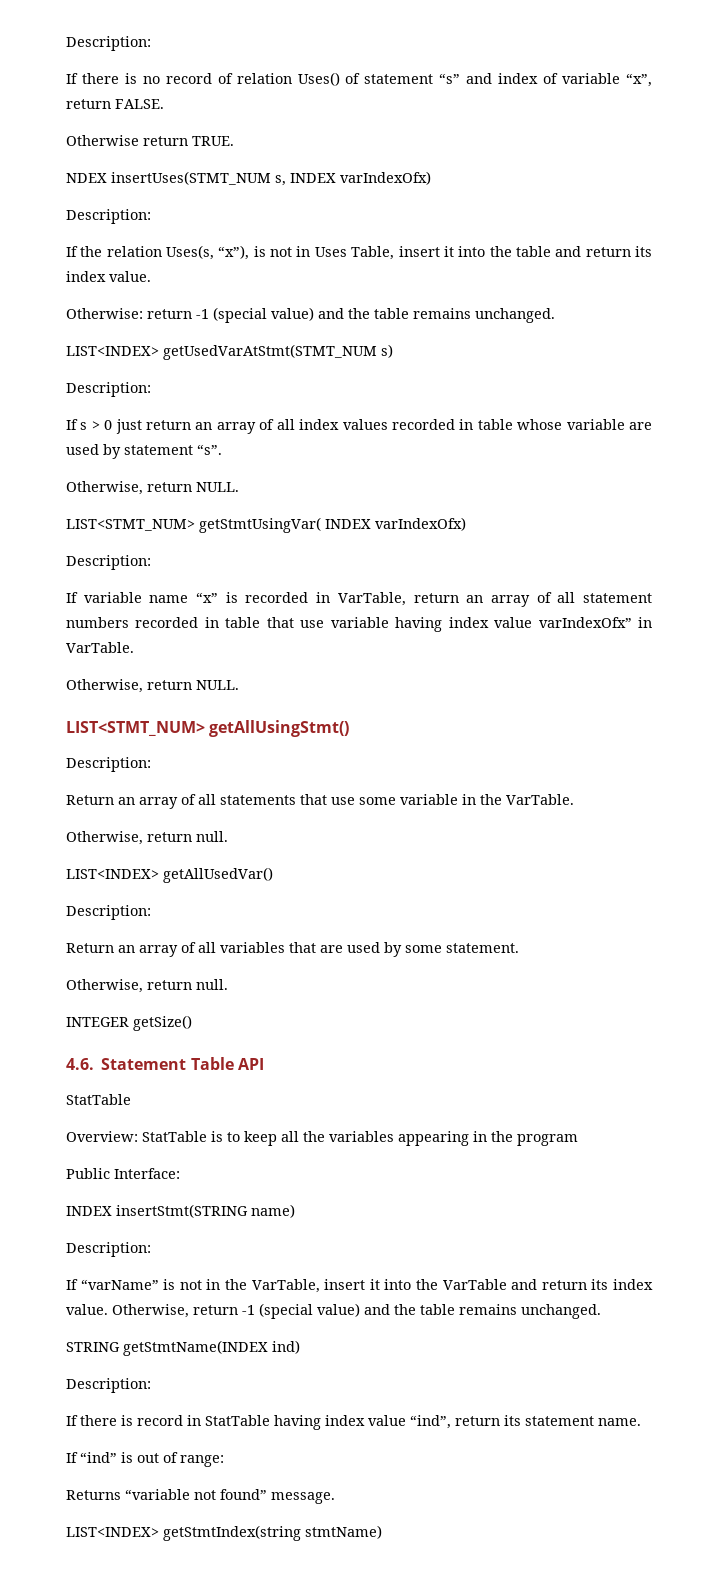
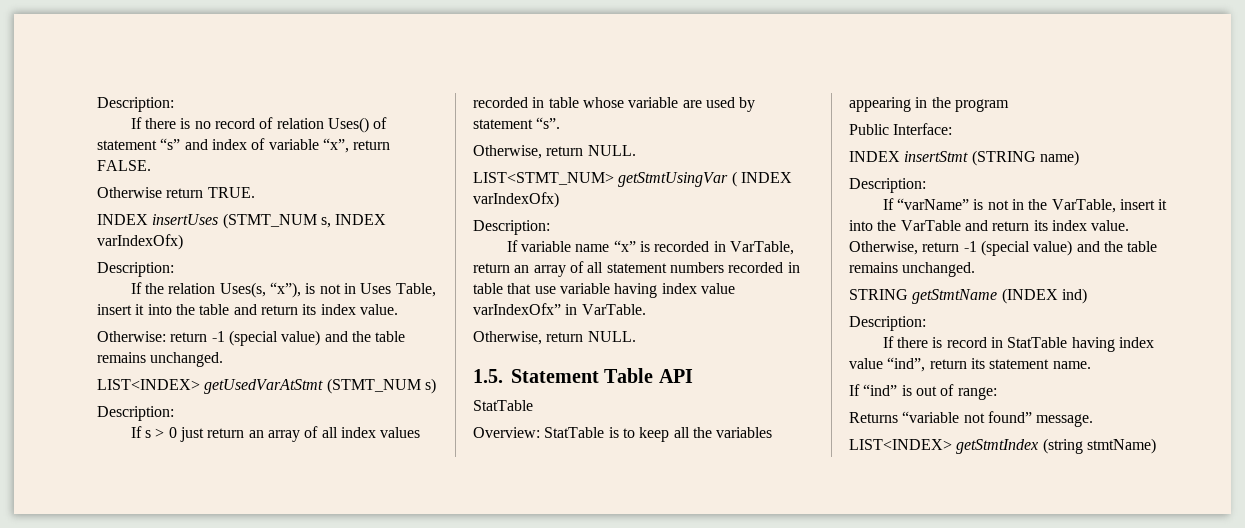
[66,171,271,185] NDEX insertUses(STMT_NUM -> [97,213,317,229] INDEX insertUses (STMT_NUM
[163,344,377,360] getUsedVarAtStmt(STMT_NUM -> [204,378,421,394] getUsedVarAtStmt (STMT_NUM
[199,517,321,533] getStmtUsingVar( -> [618,171,737,187] getStmtUsingVar (
[66,720,350,737] [66,757,151,772] [66,794,574,809] [66,831,228,845] [66,867,273,883] [66,905,151,920] [66,942,519,957] [66,979,228,993] [66,1015,192,1031] [66,1058,94,1070] LIST<STMT_NUM> getAllUsingStmt() // Description: // Return an array of all statements that use some variable in the VarTable. // Otherwise, return null. // LIST<INDEX> getAllUsedVar() // Description: // Return an array of all variables that are used by some statement. // Otherwise, return null. // INTEGER getSize() // 4.6. -> [473,369,503,383] 1.5.
[116,1204,248,1218] insertStmt(STRING -> [904,150,1036,166] insertStmt (STRING
[123,1340,268,1356] getStmtName(INDEX -> [912,288,1058,304] getStmtName (INDEX
[163,1525,301,1541] getStmtIndex(string -> [956,438,1083,454] getStmtIndex (string

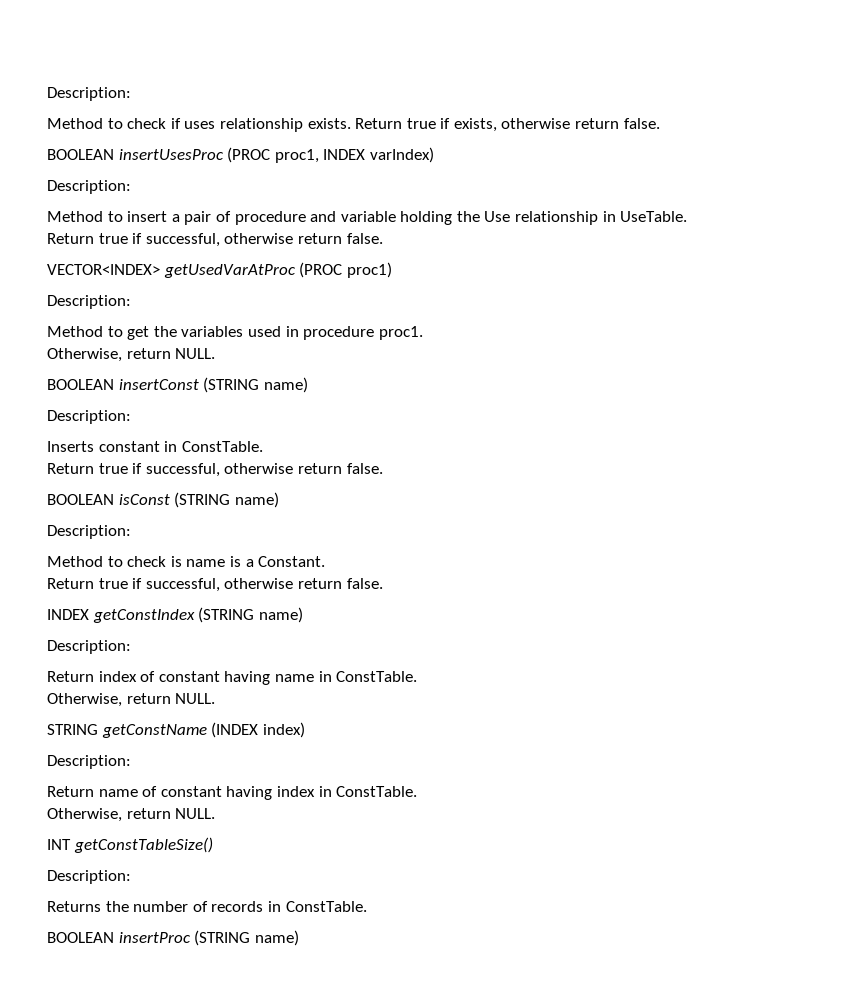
[97,97,174,112] [130,117,388,133] [97,138,391,153] [97,160,151,171] [97,187,255,198] [97,213,387,229] [97,234,183,250] [97,262,174,277] [130,282,436,298] [97,304,398,315] [97,330,406,346] [97,352,224,367] [97,378,436,394] [97,406,174,421] [130,426,421,442] [473,97,756,112] [473,117,561,129] [473,145,636,159] [473,171,792,187] [473,192,559,208] [473,220,550,235] [506,240,795,255] [473,261,800,277] [473,283,735,298] [473,303,646,315] [473,331,636,345] [473,368,693,383] [473,400,533,411] [473,427,773,442] [849,97,1009,112] [849,123,953,135] [849,150,1079,166] [849,178,926,193] [882,198,1168,213] [849,220,1130,231] [849,240,1158,256] [849,262,976,277] [849,288,1087,304] [849,316,926,331] [882,336,1155,352] [849,357,1091,372] [849,384,997,400] [849,411,1094,427] [849,438,1156,454] Description: // If there is no record of relation Uses() of statement “s” and index of variable “x”, return FALSE. // Otherwise return TRUE. // INDEX insertUses (STMT_NUM s, INDEX varIndexOfx) // Description: // If the relation Uses(s, “x”), is not in Uses Table, insert it into the table and return its index value. // Otherwise: return -1 (special value) and the table remains unchanged. // LIST<INDEX> getUsedVarAtStmt (STMT_NUM s) // Description: // If s > 0 just return an array of all index values recorded in table whose variable are used by statement “s”. // Otherwise, return NULL. // LIST<STMT_NUM> getStmtUsingVar ( INDEX varIndexOfx) // Description: // If variable name “x” is recorded in VarTable, return an array of all statement numbers recorded in table that use variable having index value varIndexOfx” in VarTable. // Otherwise, return NULL. // 1.5. Statement Table API // StatTable // Overview: StatTable is to keep all the variables appearing in the program // Public Interface: // INDEX insertStmt (STRING name) // Description: // If “varName” is not in the VarTable, insert it into the VarTable and return its index value. Otherwise, return -1 (special value) and the table remains unchanged. // STRING getStmtName (INDEX ind) // Description: // If there is record in StatTable having index value “ind”, return its statement name. // If “ind” is out of range: // Returns “variable not found” message. // LIST<INDEX> getStmtIndex (string stmtName) -> [47,87,131,101] [47,118,660,132] [47,147,434,163] [47,180,131,194] [47,211,688,225] [47,233,383,247] [47,262,392,278] [47,295,131,309] [47,326,423,340] [47,348,216,362] [47,377,308,393] [47,410,131,424] [47,441,263,452] [47,463,383,477] [47,492,279,508] [47,525,131,539] [47,556,326,567] [47,578,383,592] [47,607,303,623] [47,640,131,654] [47,671,418,685] [47,693,216,707] [47,722,305,738] [47,755,131,769] [47,786,418,800] [47,808,216,822] [47,837,213,853] [47,870,131,884] [47,901,367,912] [47,930,299,946] Description: // Method to check if uses relationship exists. Return true if exists, otherwise return false. // BOOLEAN insertUsesProc (PROC proc1, INDEX varIndex) // Description: // Method to insert a pair of procedure and variable holding the Use relationship in UseTable. // Return true if successful, otherwise return false. // VECTOR<INDEX> getUsedVarAtProc (PROC proc1) // Description: // Method to get the variables used in procedure proc1. // Otherwise, return NULL. // BOOLEAN insertConst (STRING name) // Description: // Inserts constant in ConstTable. // Return true if successful, otherwise return false. // BOOLEAN isConst (STRING name) // Description: // Method to check is name is a Constant. // Return true if successful, otherwise return false. // INDEX getConstIndex (STRING name) // Description: // Return index of constant having name in ConstTable. // Otherwise, return NULL. // STRING getConstName (INDEX index) // Description: // Return name of constant having index in ConstTable. // Otherwise, return NULL. // INT getConstTableSize() // Description: // Returns the number of records in ConstTable. // BOOLEAN insertProc (STRING name)

